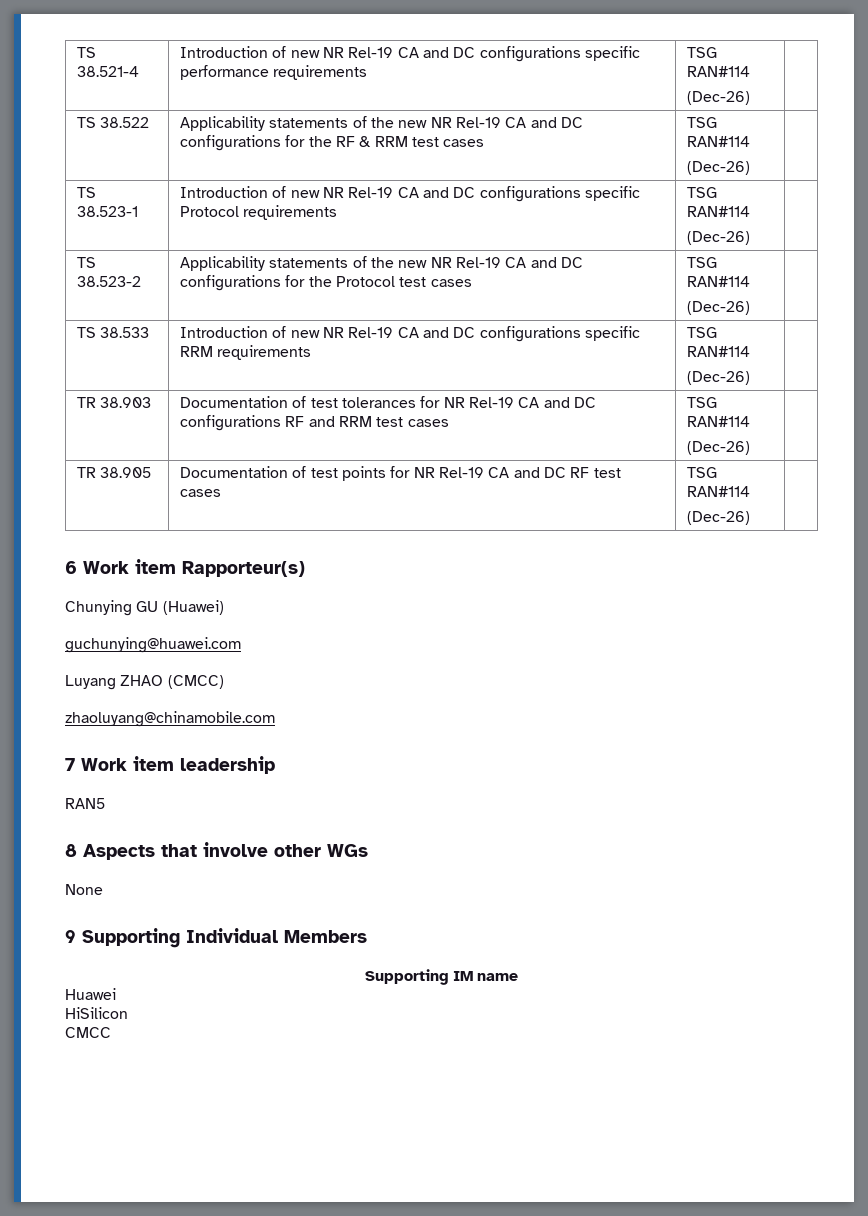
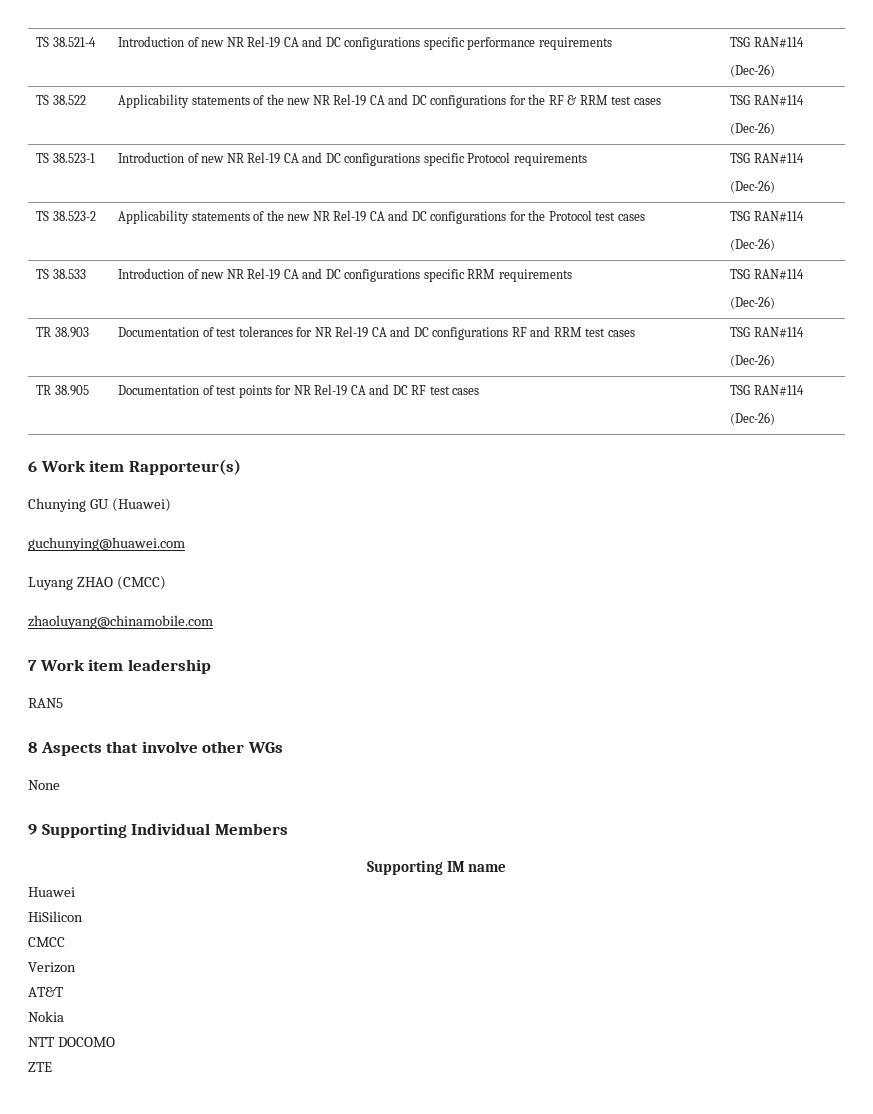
(111, 1032) none -> [28,962,76,973] [28,987,64,997] [28,1011,64,1022] [28,1037,115,1047] [28,1062,52,1072] // Verizon // AT&T // Nokia // NTT DOCOMO // ZTE

